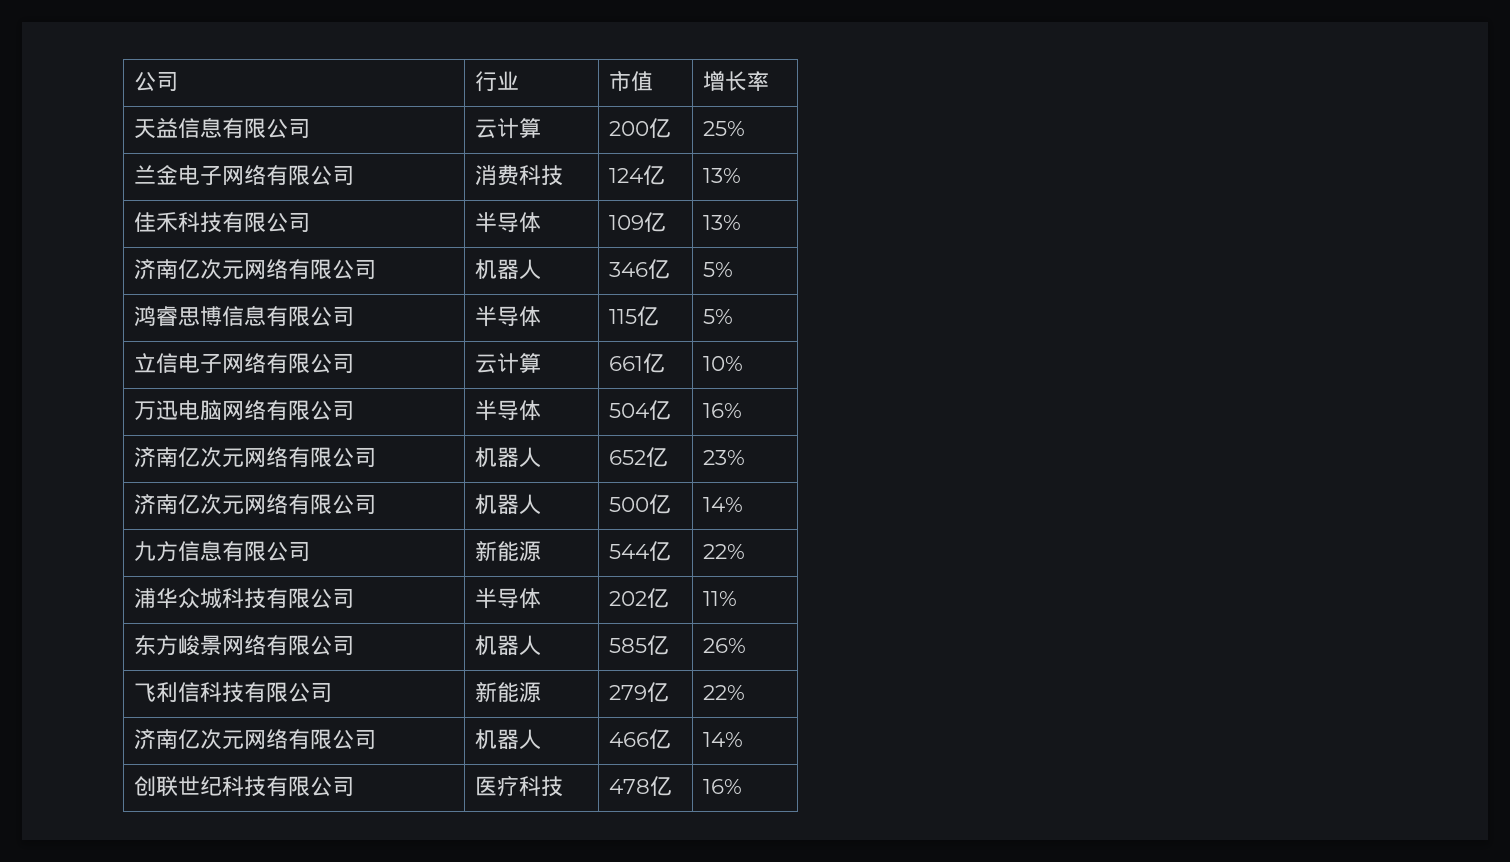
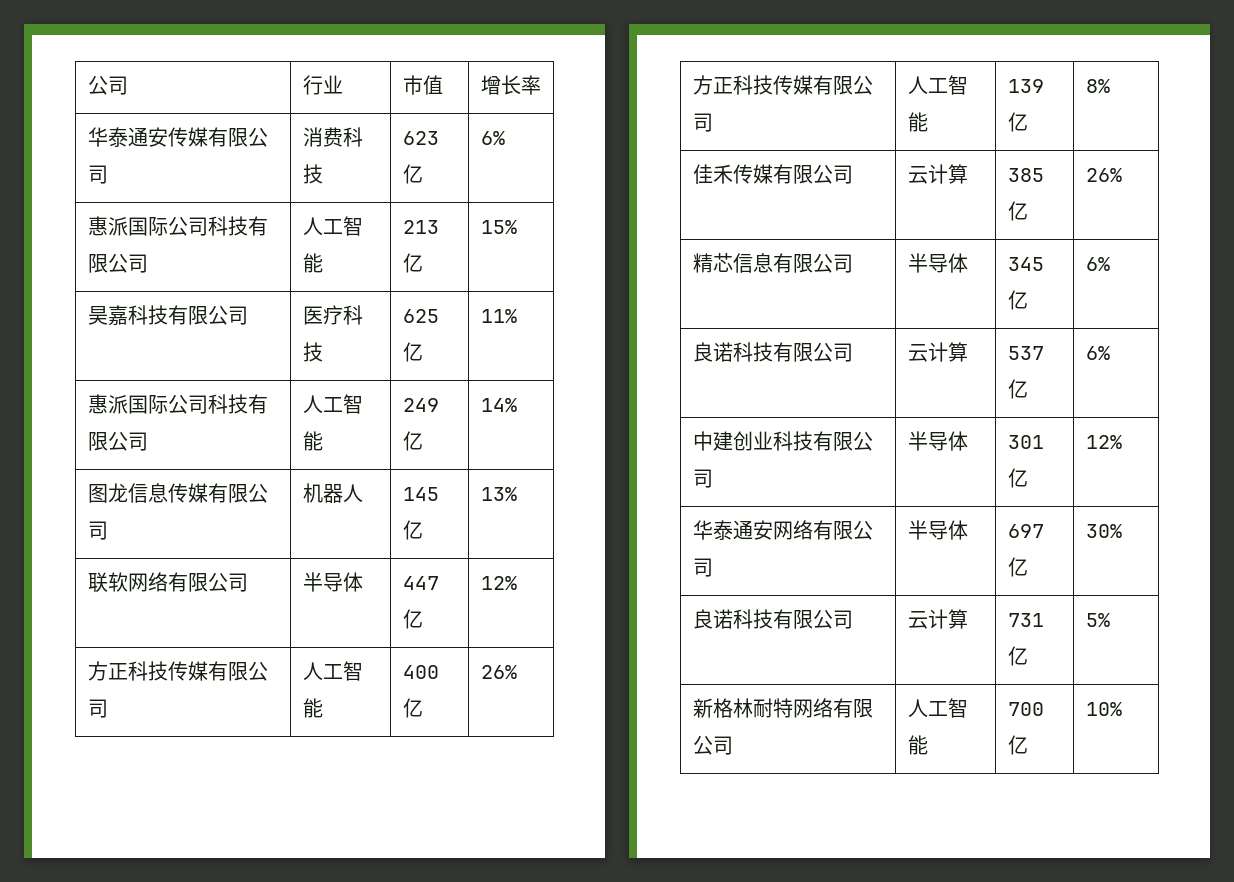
[134,117,311,139] [475,118,542,139] [609,118,672,138] [703,121,746,136] [134,165,267,185] 天益信息有限公司 | 云计算 | 200亿 | 25% // 兰金电子网络 -> [87,127,208,147] 华泰通安传媒
[609,165,666,185] [703,168,742,183] [134,212,311,233] [475,212,542,233] [609,212,667,232] [703,215,742,230] [134,259,377,280] [475,259,542,279] [609,259,671,279] [703,262,734,277] [134,305,355,327] [475,306,542,327] [609,306,660,326] [703,309,734,324] [134,353,355,374] [475,353,542,374] [609,353,666,373] [703,356,744,371] [134,400,355,421] [475,400,542,421] [609,400,672,420] [703,403,743,418] [134,447,377,468] [475,447,542,467] [609,447,669,467] [703,450,746,465] [134,494,377,515] [475,494,542,514] [609,494,672,514] [703,497,744,512] [134,540,311,562] [475,541,542,562] [609,541,672,561] [703,544,746,559] [134,588,355,609] [475,588,542,609] [609,588,670,608] [703,591,738,606] [134,635,355,656] [475,635,542,655] [609,635,670,655] [703,638,747,653] [134,682,333,703] [475,682,542,703] [609,682,670,702] [703,685,746,700] [134,729,377,750] [475,729,542,749] [609,729,672,749] [703,732,744,747] [134,776,223,796] 124亿 | 13% // 佳禾科技有限公司 | 半导体 | 109亿 | 13% // 济南亿次元网络有限公司 | 机器人 | 346亿 | 5% // 鸿睿思博信息有限公司 | 半导体 | 115亿 | 5% // 立信电子网络有限公司 | 云计算 | 661亿 | 10% // 万迅电脑网络有限公司 | 半导体 | 504亿 | 16% // 济南亿次元网络有限公司 | 机器人 | 652亿 | 23% // 济南亿次元网络有限公司 | 机器人 | 500亿 | 14% // 九方信息有限公司 | 新能源 | 544亿 | 22% // 浦华众城科技有限公司 | 半导体 | 202亿 | 11% // 东方峻景网络有限公司 | 机器人 | 585亿 | 26% // 飞利信科技有限公司 | 新能源 | 279亿 | 22% // 济南亿次元网络有限公司 | 机器人 | 466亿 | 14% // 创联世纪 -> [402,131,439,145] [402,164,423,184] [480,131,505,145] [87,216,268,236] [87,253,148,273] [302,216,363,236] [302,253,323,273] [402,220,439,234] [402,253,423,273] [480,220,517,234] [87,305,128,326] 623亿 | 6% // 惠派国际公司科技有限公司 | 人工智能 | 213亿 | 15% // 昊嘉
[609,776,673,796] [703,779,743,794] 478亿 | 16% -> [402,309,439,323] [402,342,423,362] [480,309,517,323] [87,394,268,414] [87,431,148,451] [302,394,363,414] [302,431,323,451] [402,398,439,412] [402,431,423,451] [480,398,517,412] [87,483,268,503] [87,521,108,540] [302,483,363,503] [402,487,439,501] [402,520,423,540] [480,487,517,501] [87,572,248,593] [302,572,363,592] [402,576,439,590] [402,609,423,629] [480,576,517,590] [87,661,268,681] [87,699,108,718] [302,661,363,681] [302,698,323,718] [402,665,439,679] [402,698,423,718] [480,665,517,679] [692,75,873,95] [692,113,713,132] [907,75,968,95] [907,112,928,132] [1007,79,1044,93] [1007,112,1028,132] [1085,79,1110,93] [692,164,853,184] [907,164,968,184] [1007,168,1044,182] [1007,201,1028,221] [1085,168,1122,182] [692,253,853,273] [907,253,968,273] [1007,257,1044,271] [1007,290,1028,310] [1085,257,1110,271] [692,342,853,362] [907,342,968,362] [1007,346,1044,360] [1007,379,1028,399] [1085,346,1110,360] [692,431,873,451] [692,469,713,488] [907,431,968,451] [1007,435,1044,449] [1007,468,1028,488] [1085,435,1122,449] [692,520,873,540] [692,558,713,577] [907,520,968,540] [1007,524,1044,538] [1007,557,1028,577] [1085,524,1122,538] [692,609,853,629] [907,609,968,629] [1007,613,1044,627] [1007,646,1028,666] [1085,613,1110,627] [692,698,873,718] [692,735,733,755] [907,698,968,718] [907,735,928,755] [1007,702,1044,716] [1007,735,1028,755] [1085,702,1122,716] 625亿 | 11% // 惠派国际公司科技有限公司 | 人工智能 | 249亿 | 14% // 图龙信息传媒有限公司 | 机器人 | 145亿 | 13% // 联软网络有限公司 | 半导体 | 447亿 | 12% // 方正科技传媒有限公司 | 人工智能 | 400亿 | 26% // 方正科技传媒有限公司 | 人工智能 | 139亿 | 8% // 佳禾传媒有限公司 | 云计算 | 385亿 | 26% // 精芯信息有限公司 | 半导体 | 345亿 | 6% // 良诺科技有限公司 | 云计算 | 537亿 | 6% // 中建创业科技有限公司 | 半导体 | 301亿 | 12% // 华泰通安网络有限公司 | 半导体 | 697亿 | 30% // 良诺科技有限公司 | 云计算 | 731亿 | 5% // 新格林耐特网络有限公司 | 人工智能 | 700亿 | 10%

